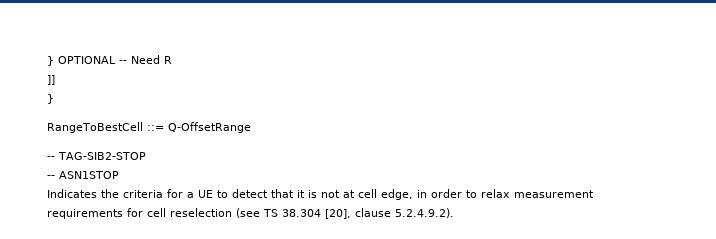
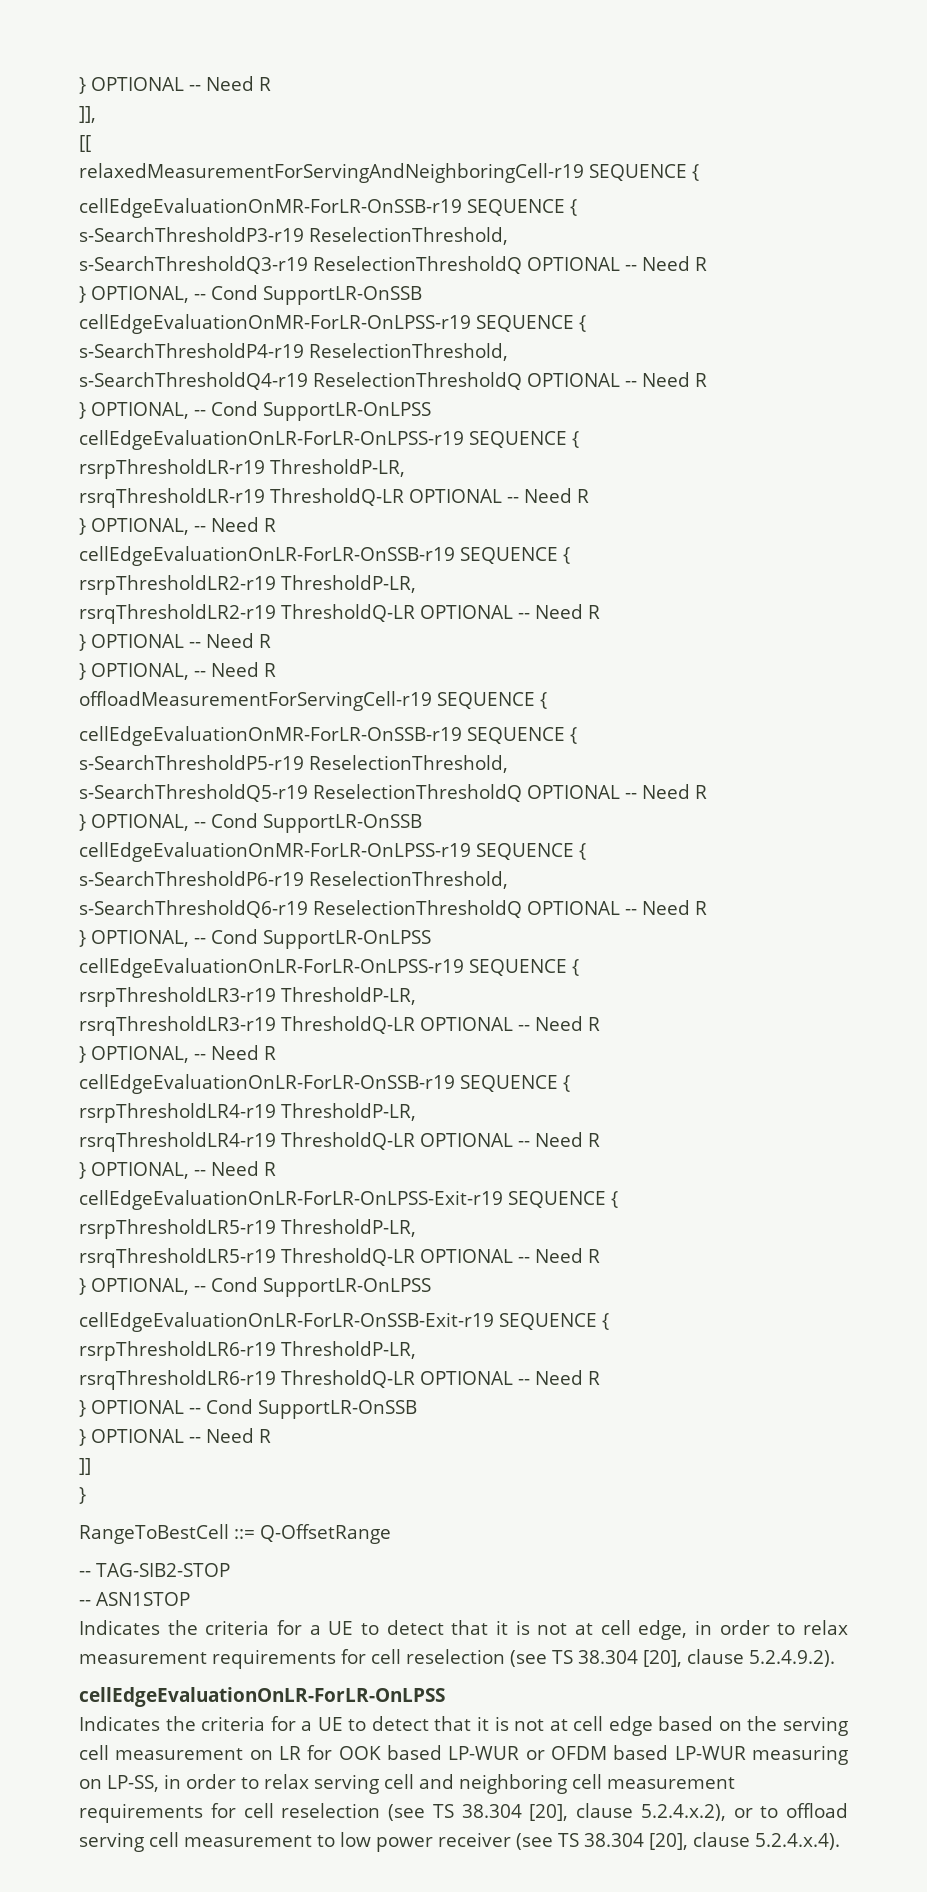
[47,55,172,66] } OPTIONAL -- Need R -> [79,76,271,94] [79,106,96,123] [79,135,91,152] [79,163,699,183] [79,198,577,218] [79,227,508,245] [79,256,707,274] [79,285,422,305] [79,314,586,334] [79,343,508,361] [79,372,707,390] [79,401,431,421] [79,430,579,450] [79,459,405,479] [79,488,589,508] [79,517,276,535] [79,546,570,566] [79,575,416,595] [79,604,600,624] [79,633,271,651] [79,662,276,680] [79,691,547,711] [79,726,577,746] [79,755,508,773] [79,784,707,802] [79,813,422,833] [79,842,586,862] [79,871,508,889] [79,900,707,918] [79,929,431,949] [79,958,579,978] [79,987,416,1007] [79,1016,600,1036] [79,1045,276,1063] [79,1074,570,1094] [79,1103,416,1123] [79,1132,600,1152] [79,1161,276,1179] [79,1190,618,1210] [79,1219,416,1239] [79,1248,600,1268] [79,1277,431,1297] [79,1312,609,1332] [79,1341,416,1361] [79,1370,600,1390] [79,1399,417,1419] [79,1428,271,1446] } OPTIONAL -- Need R // ]], // [[ // relaxedMeasurementForServingAndNeighboringCell-r19 SEQUENCE { // cellEdgeEvaluationOnMR-ForLR-OnSSB-r19 SEQUENCE { // s-SearchThresholdP3-r19 ReselectionThreshold, // s-SearchThresholdQ3-r19 ReselectionThresholdQ OPTIONAL -- Need R // } OPTIONAL, -- Cond SupportLR-OnSSB // cellEdgeEvaluationOnMR-ForLR-OnLPSS-r19 SEQUENCE { // s-SearchThresholdP4-r19 ReselectionThreshold, // s-SearchThresholdQ4-r19 ReselectionThresholdQ OPTIONAL -- Need R // } OPTIONAL, -- Cond SupportLR-OnLPSS // cellEdgeEvaluationOnLR-ForLR-OnLPSS-r19 SEQUENCE { // rsrpThresholdLR-r19 ThresholdP-LR, // rsrqThresholdLR-r19 ThresholdQ-LR OPTIONAL -- Need R // } OPTIONAL, -- Need R // cellEdgeEvaluationOnLR-ForLR-OnSSB-r19 SEQUENCE { // rsrpThresholdLR2-r19 ThresholdP-LR, // rsrqThresholdLR2-r19 ThresholdQ-LR OPTIONAL -- Need R // } OPTIONAL -- Need R // } OPTIONAL, -- Need R // offloadMeasurementForServingCell-r19 SEQUENCE { // cellEdgeEvaluationOnMR-ForLR-OnSSB-r19 SEQUENCE { // s-SearchThresholdP5-r19 ReselectionThreshold, // s-SearchThresholdQ5-r19 ReselectionThresholdQ OPTIONAL -- Need R // } OPTIONAL, -- Cond SupportLR-OnSSB // cellEdgeEvaluationOnMR-ForLR-OnLPSS-r19 SEQUENCE { // s-SearchThresholdP6-r19 ReselectionThreshold, // s-SearchThresholdQ6-r19 ReselectionThresholdQ OPTIONAL -- Need R // } OPTIONAL, -- Cond SupportLR-OnLPSS // cellEdgeEvaluationOnLR-ForLR-OnLPSS-r19 SEQUENCE { // rsrpThresholdLR3-r19 ThresholdP-LR, // rsrqThresholdLR3-r19 ThresholdQ-LR OPTIONAL -- Need R // } OPTIONAL, -- Need R // cellEdgeEvaluationOnLR-ForLR-OnSSB-r19 SEQUENCE { // rsrpThresholdLR4-r19 ThresholdP-LR, // rsrqThresholdLR4-r19 ThresholdQ-LR OPTIONAL -- Need R // } OPTIONAL, -- Need R // cellEdgeEvaluationOnLR-ForLR-OnLPSS-Exit-r19 SEQUENCE { // rsrpThresholdLR5-r19 ThresholdP-LR, // rsrqThresholdLR5-r19 ThresholdQ-LR OPTIONAL -- Need R // } OPTIONAL, -- Cond SupportLR-OnLPSS // cellEdgeEvaluationOnLR-ForLR-OnSSB-Exit-r19 SEQUENCE { // rsrpThresholdLR6-r19 ThresholdP-LR, // rsrqThresholdLR6-r19 ThresholdQ-LR OPTIONAL -- Need R // } OPTIONAL -- Cond SupportLR-OnSSB // } OPTIONAL -- Need R
(454, 213) none -> [79,1687,445,1707] [79,1716,848,1736] [79,1745,849,1765] [79,1774,735,1794] [79,1803,848,1823] [79,1832,840,1852] // cellEdgeEvaluationOnLR-ForLR-OnLPSS // Indicates the criteria for a UE to detect that it is not at cell edge based on the serving cell measurement on LR for OOK based LP-WUR or OFDM based LP-WUR measuring on LP-SS, in order to relax serving cell and neighboring cell measurement requirements for cell reselection (see TS 38.304 [20], clause 5.2.4.x.2), or to offload serving cell measurement to low power receiver (see TS 38.304 [20], clause 5.2.4.x.4).

